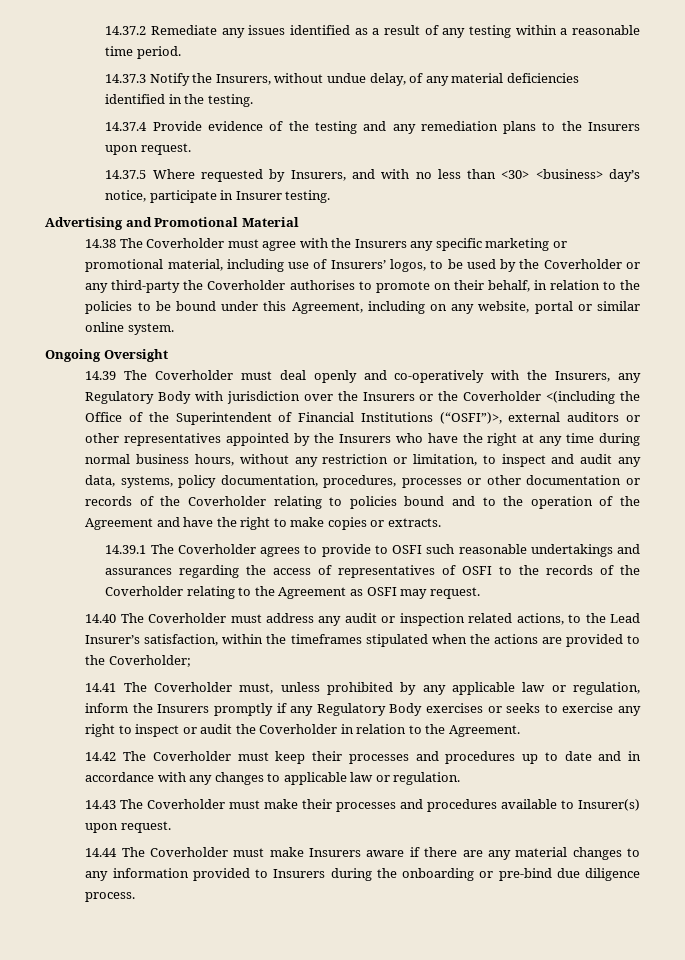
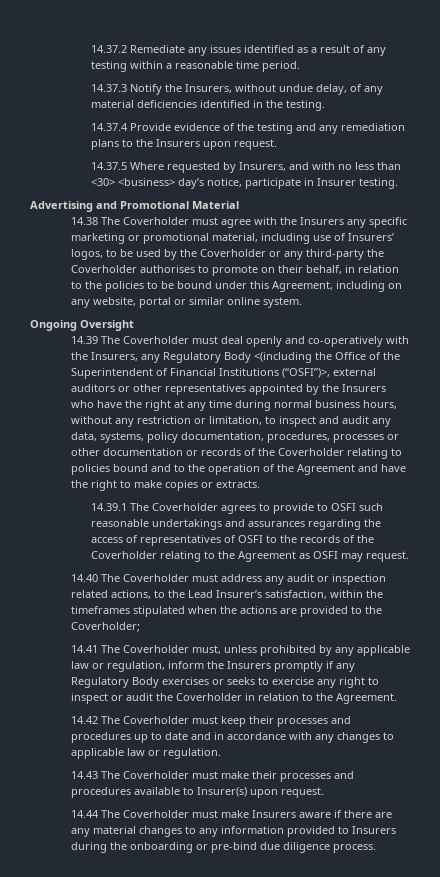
[195,391,542,404] with jurisdiction over the Insurers or the Coverholder -> (251, 357) none

